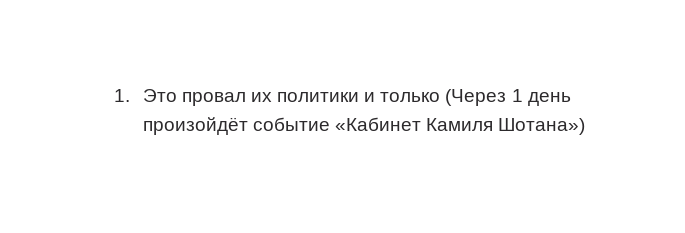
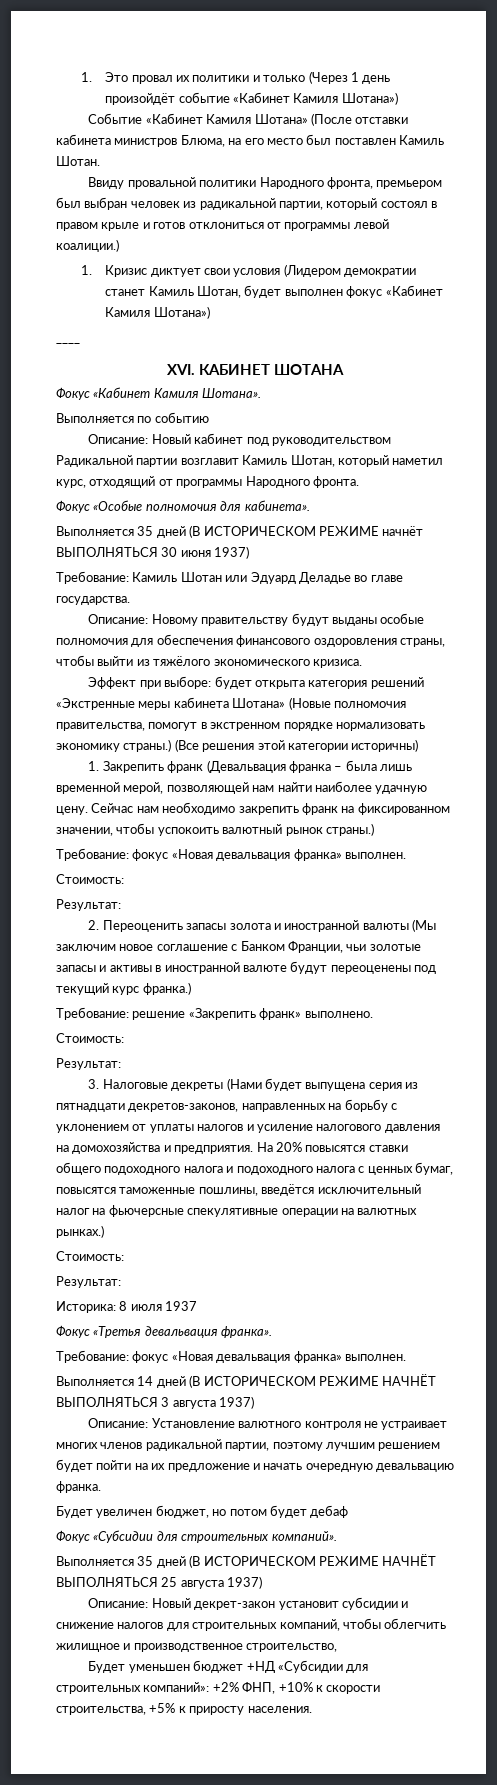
(586, 126) none -> [88,113,409,126] [56,134,444,147] [56,156,100,166] [88,177,443,189] [56,197,437,210] [56,219,389,231] [56,239,119,252] [80,264,417,277] [105,285,443,298] [105,306,210,319] [56,342,80,344] [167,364,344,375] [56,387,262,400] [56,412,209,423] [88,433,391,446] [56,455,444,467] [56,476,359,488] [56,500,310,513] [56,525,424,538] [56,546,250,559] [56,571,403,584] [56,596,130,605] [88,613,425,626] [56,634,445,647] [56,655,362,668] [88,676,424,689] [56,697,406,710] [56,722,425,731] [56,739,419,752] [88,760,413,773] [56,781,428,794] [56,802,450,815] [56,823,374,836] [56,848,406,861] [56,874,124,884] [56,899,121,911] [88,919,437,932] [56,941,421,953] [56,961,436,974] [56,982,191,995] [56,1007,373,1020] [56,1033,124,1043] [56,1058,121,1070] [88,1078,419,1091] [56,1099,397,1112] [56,1124,440,1133] [56,1142,408,1154] [56,1162,453,1175] [56,1184,421,1196] [56,1205,418,1217] [56,1225,104,1238] [56,1251,124,1261] [56,1276,121,1288] [56,1301,198,1313] [56,1325,273,1338] [56,1350,406,1363] [56,1374,437,1388] [56,1396,255,1409] [88,1418,448,1430] [56,1439,441,1451] [56,1459,454,1472] [56,1481,101,1493] [56,1505,349,1518] [56,1530,337,1543] [56,1554,437,1568] [56,1576,263,1589] [88,1597,409,1610] [56,1618,447,1631] [56,1643,338,1652] [88,1660,369,1673] [56,1682,381,1694] [56,1703,312,1715] // Событие «Кабинет Камиля Шотана» (После отставки кабинета министров Блюма, на его место был поставлен Камиль Шотан. // Ввиду провальной политики Народного фронта, премьером был выбран человек из радикальной партии, который состоял в правом крыле и готов отклониться от программы левой коалиции.) // 1. Кризис диктует свои условия (Лидером демократии станет Камиль Шотан, будет выполнен фокус «Кабинет Камиля Шотана») // ____ // XVI. КАБИНЕТ ШОТАНА // Фокус «Кабинет Камиля Шотана». // Выполняется по событию // Описание: Новый кабинет под руководительством Радикальной партии возглавит Камиль Шотан, который наметил курс, отходящий от программы Народного фронта. // Фокус «Особые полномочия для кабинета». // Выполняется 35 дней (В ИСТОРИЧЕСКОМ РЕЖИМЕ начнёт ВЫПОЛНЯТЬСЯ 30 июня 1937) // Требование: Камиль Шотан или Эдуард Деладье во главе государства. // Описание: Новому правительству будут выданы особые полномочия для обеспечения финансового оздоровления страны, чтобы выйти из тяжёлого экономического кризиса. // Эффект при выборе: будет открыта категория решений «Экстренные меры кабинета Шотана» (Новые полномочия правительства, помогут в экстренном порядке нормализовать экономику страны.) (Все решения этой категории историчны) // 1. Закрепить франк (Девальвация франка – была лишь временной мерой, позволяющей нам найти наиболее удачную цену. Сейчас нам необходимо закрепить франк на фиксированном значении, чтобы успокоить валютный рынок страны.) // Требование: фокус «Новая девальвация франка» выполнен. // Стоимость: // Результат: // 2. Переоценить запасы золота и иностранной валюты (Мы заключим новое соглашение с Банком Франции, чьи золотые запасы и активы в иностранной валюте будут переоценены под текущий курс франка.) // Требование: решение «Закрепить франк» выполнено. // Стоимость: // Результат: // 3. Налоговые декреты (Нами будет выпущена серия из пятнадцати декретов-законов, направленных на борьбу с уклонением от уплаты налогов и усиление налогового давления на домохозяйства и предприятия. На 20% повысятся ставки общего подоходного налога и подоходного налога с ценных бумаг, повысятся таможенные пошлины, введётся исключительный налог на фьючерсные спекулятивные операции на валютных рынках.) // Стоимость: // Результат: // Историка: 8 июля 1937 // Фокус «Третья девальвация франка». // Требование: фокус «Новая девальвация франка» выполнен. // Выполняется 14 дней (В ИСТОРИЧЕСКОМ РЕЖИМЕ НАЧНЁТ ВЫПОЛНЯТЬСЯ 3 августа 1937) // Описание: Установление валютного контроля не устраивает многих членов радикальной партии, поэтому лучшим решением будет пойти на их предложение и начать очередную девальвацию франка. // Будет увеличен бюджет, но потом будет дебаф // Фокус «Субсидии для строительных компаний». // Выполняется 35 дней (В ИСТОРИЧЕСКОМ РЕЖИМЕ НАЧНЁТ ВЫПОЛНЯТЬСЯ 25 августа 1937) // Описание: Новый декрет-закон установит субсидии и снижение налогов для строительных компаний, чтобы облегчить жилищное и производственное строительство, // Будет уменьшен бюджет +НД «Субсидии для строительных компаний»: +2% ФНП, +10% к скорости строительства, +5% к приросту населения.

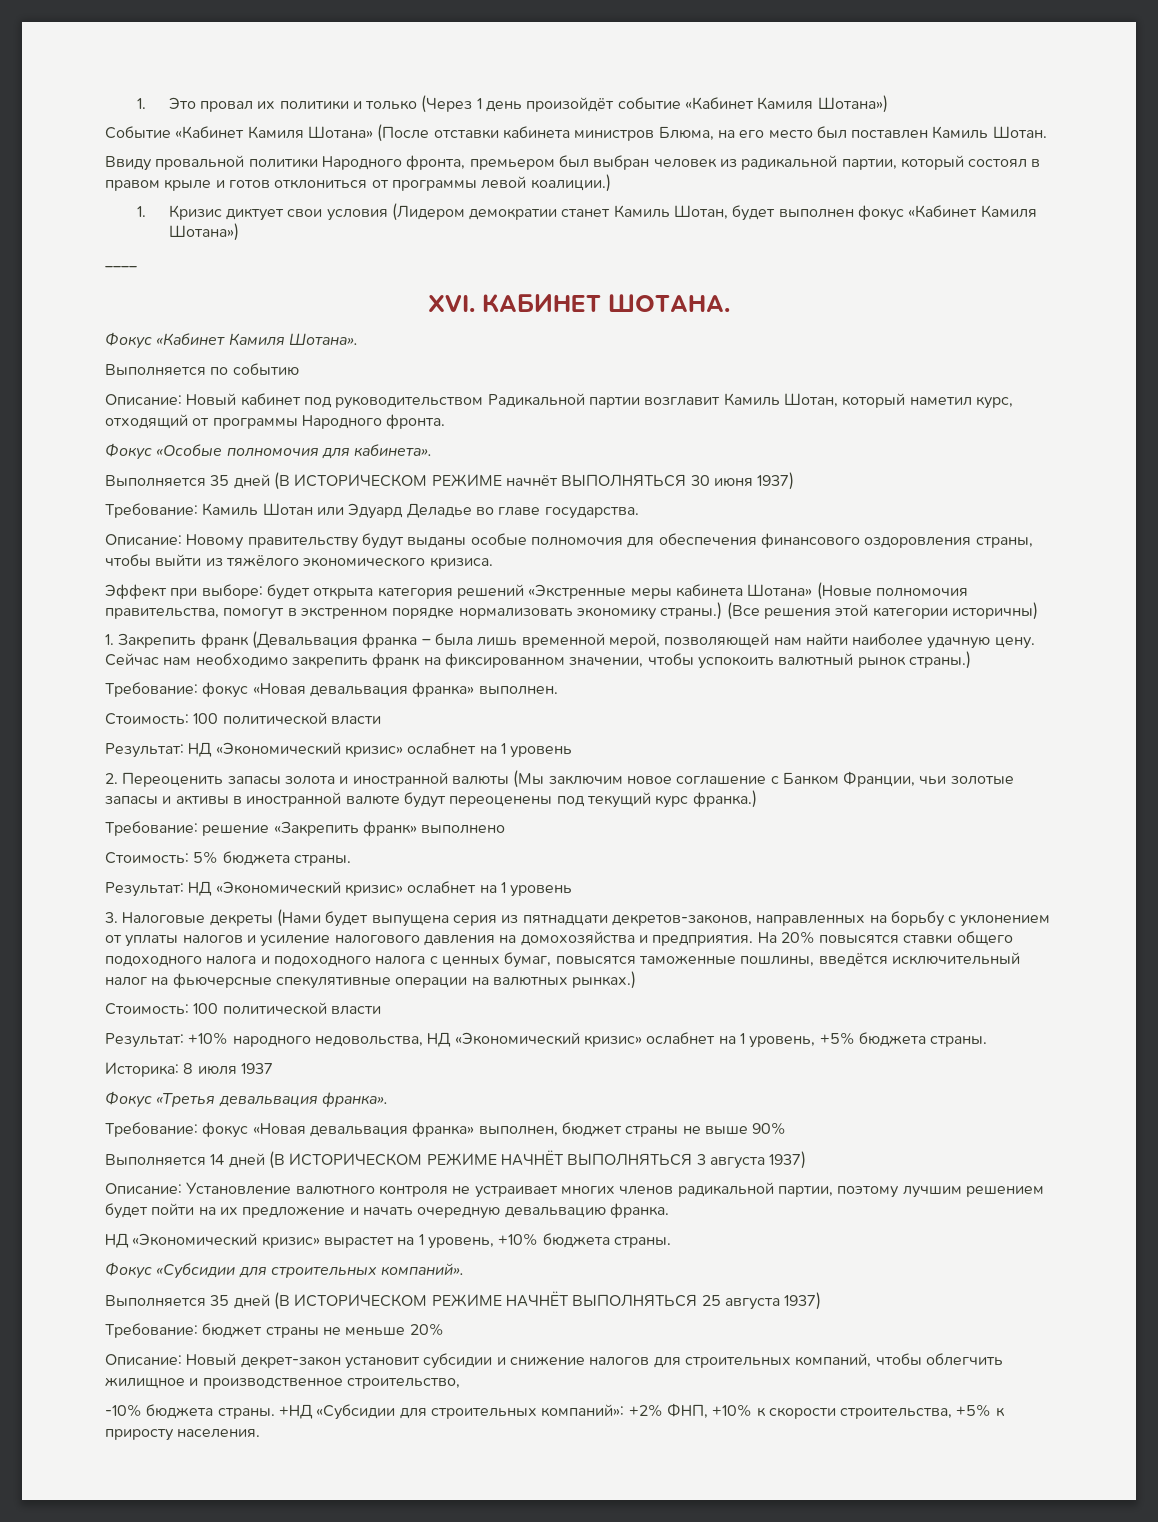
[274,364,344,375] ШОТАНА -> [608,294,730,312] ШОТАНА.
[56,899,121,911] // Результат: -> [193,712,381,725] [105,742,573,758] 100 политической власти // Результат: НД «Экономический кризис» ослабнет на 1 уровень
[304,1011,373,1018] [56,1033,124,1043] [56,1058,121,1070] выполнено. // Стоимость: // Результат: -> [421,825,506,834] [105,851,351,866] [105,881,573,897] выполнено // Стоимость: 5% бюджета страны. // Результат: НД «Экономический кризис» ослабнет на 1 уровень
[56,1276,121,1288] // Результат: -> [193,1002,381,1015] [105,1032,988,1048] 100 политической власти // Результат: +10% народного недовольства, НД «Экономический кризис» ослабнет на 1 уровень, +5% бюджета страны.
[344,1354,406,1361] выполнен. -> [478,1122,787,1137] выполнен, бюджет страны не выше 90%
[56,1505,349,1518] Будет увеличен бюджет, но потом будет дебаф -> [105,1233,671,1249] НД «Экономический кризис» вырастет на 1 уровень, +10% бюджета страны.
(263, 1582) none -> [105,1323,444,1338] // Требование: бюджет страны не меньше 20%
[88,1660,244,1673] Будет уменьшен бюджет -> [105,1404,275,1419] -10% бюджета страны.

